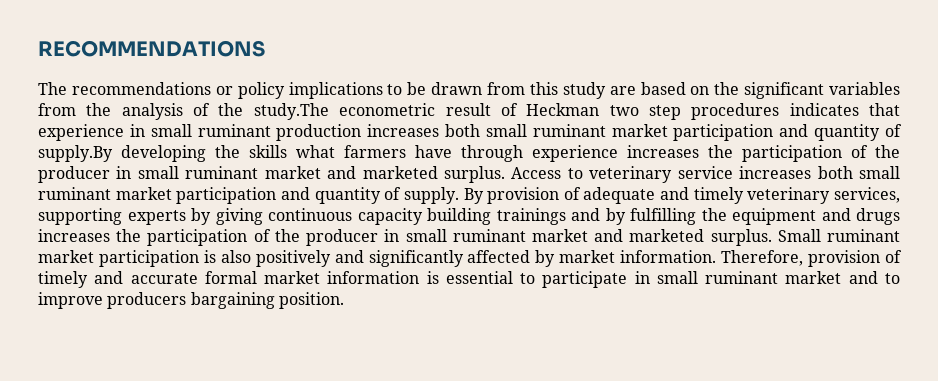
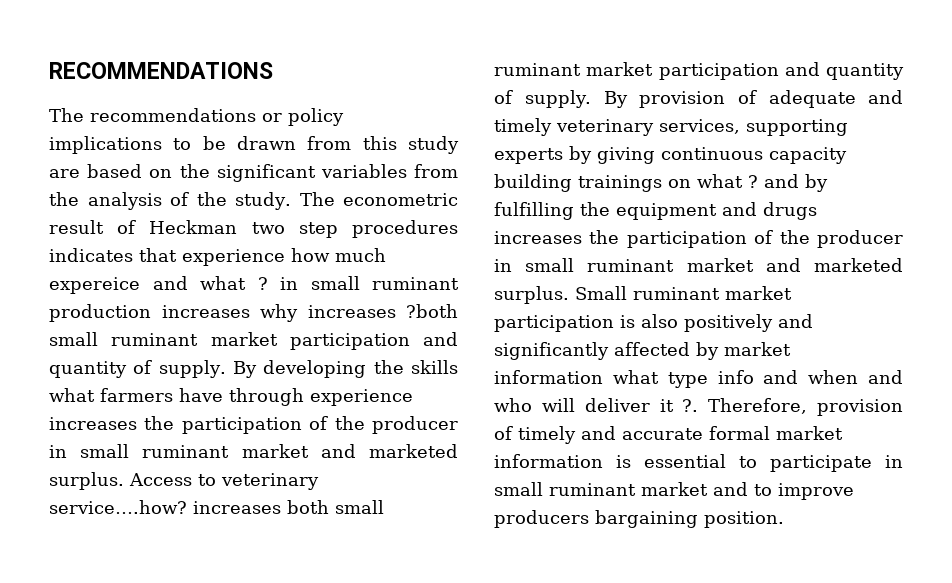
[253,103,329,120] study.The -> [235,192,335,210] study. The
(124, 132) none -> [291,248,386,262] [49,276,268,294] how much expereice and what ?
[445,124,902,141] [38,145,113,162] both small ruminant market participation and quantity of supply.By -> [260,304,458,322] [49,332,458,350] [49,360,257,378] why increases ?both small ruminant market participation and quantity of supply. By
[677,166,733,179] service -> [49,500,187,514] service….how?
(566, 216) none -> [668,174,758,188] on what ?
[620,250,717,263] information. -> [494,370,903,388] [494,398,699,412] information what type info and when and who will deliver it ?.

